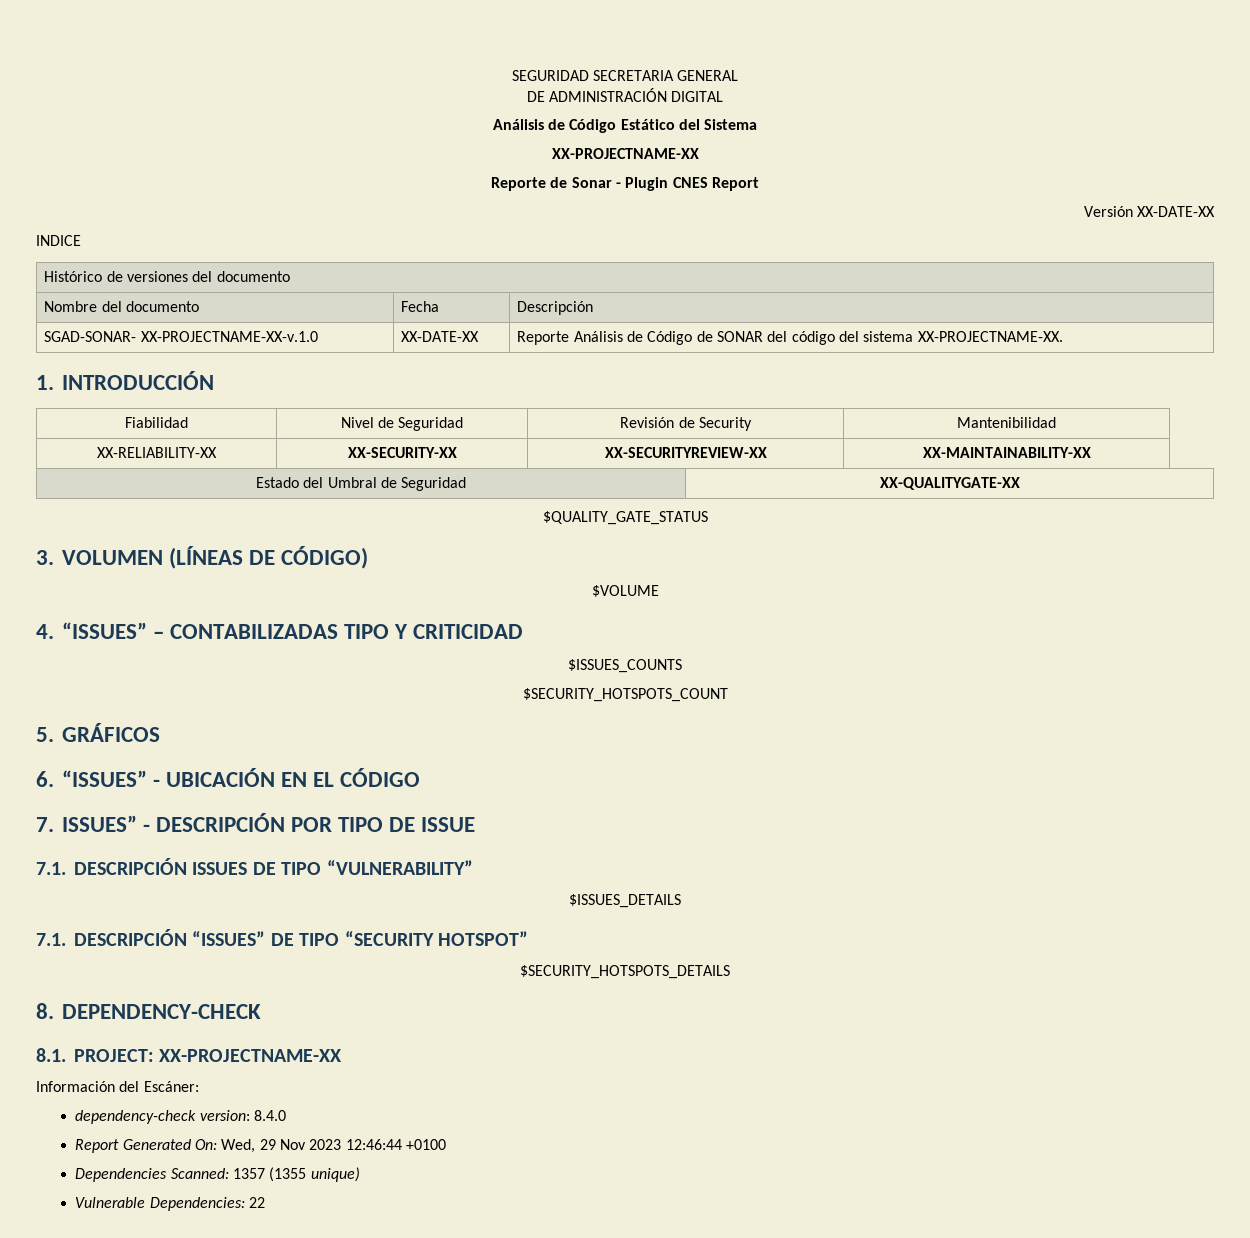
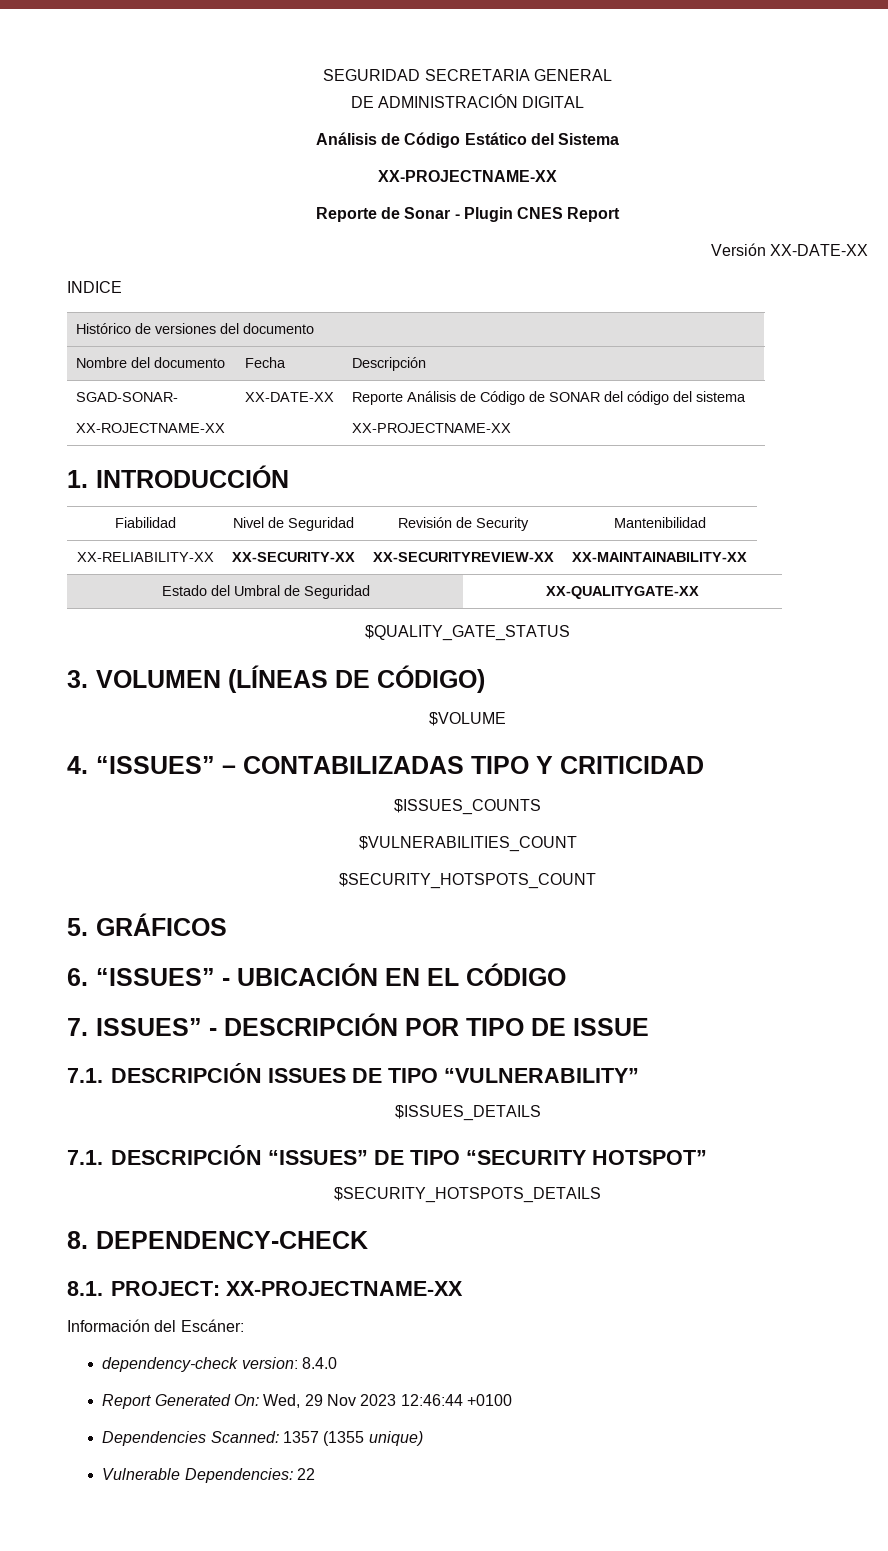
[140,331,318,342] XX-PROJECTNAME-XX-v.1.0 -> [75,423,225,433] // XX-ROJECTNAME-XX
[917,331,1063,342] XX-PROJECTNAME-XX. -> [351,423,511,433] // XX-PROJECTNAME-XX
(682, 666) none -> [358,836,577,852] // $VULNERABILITIES_COUNT

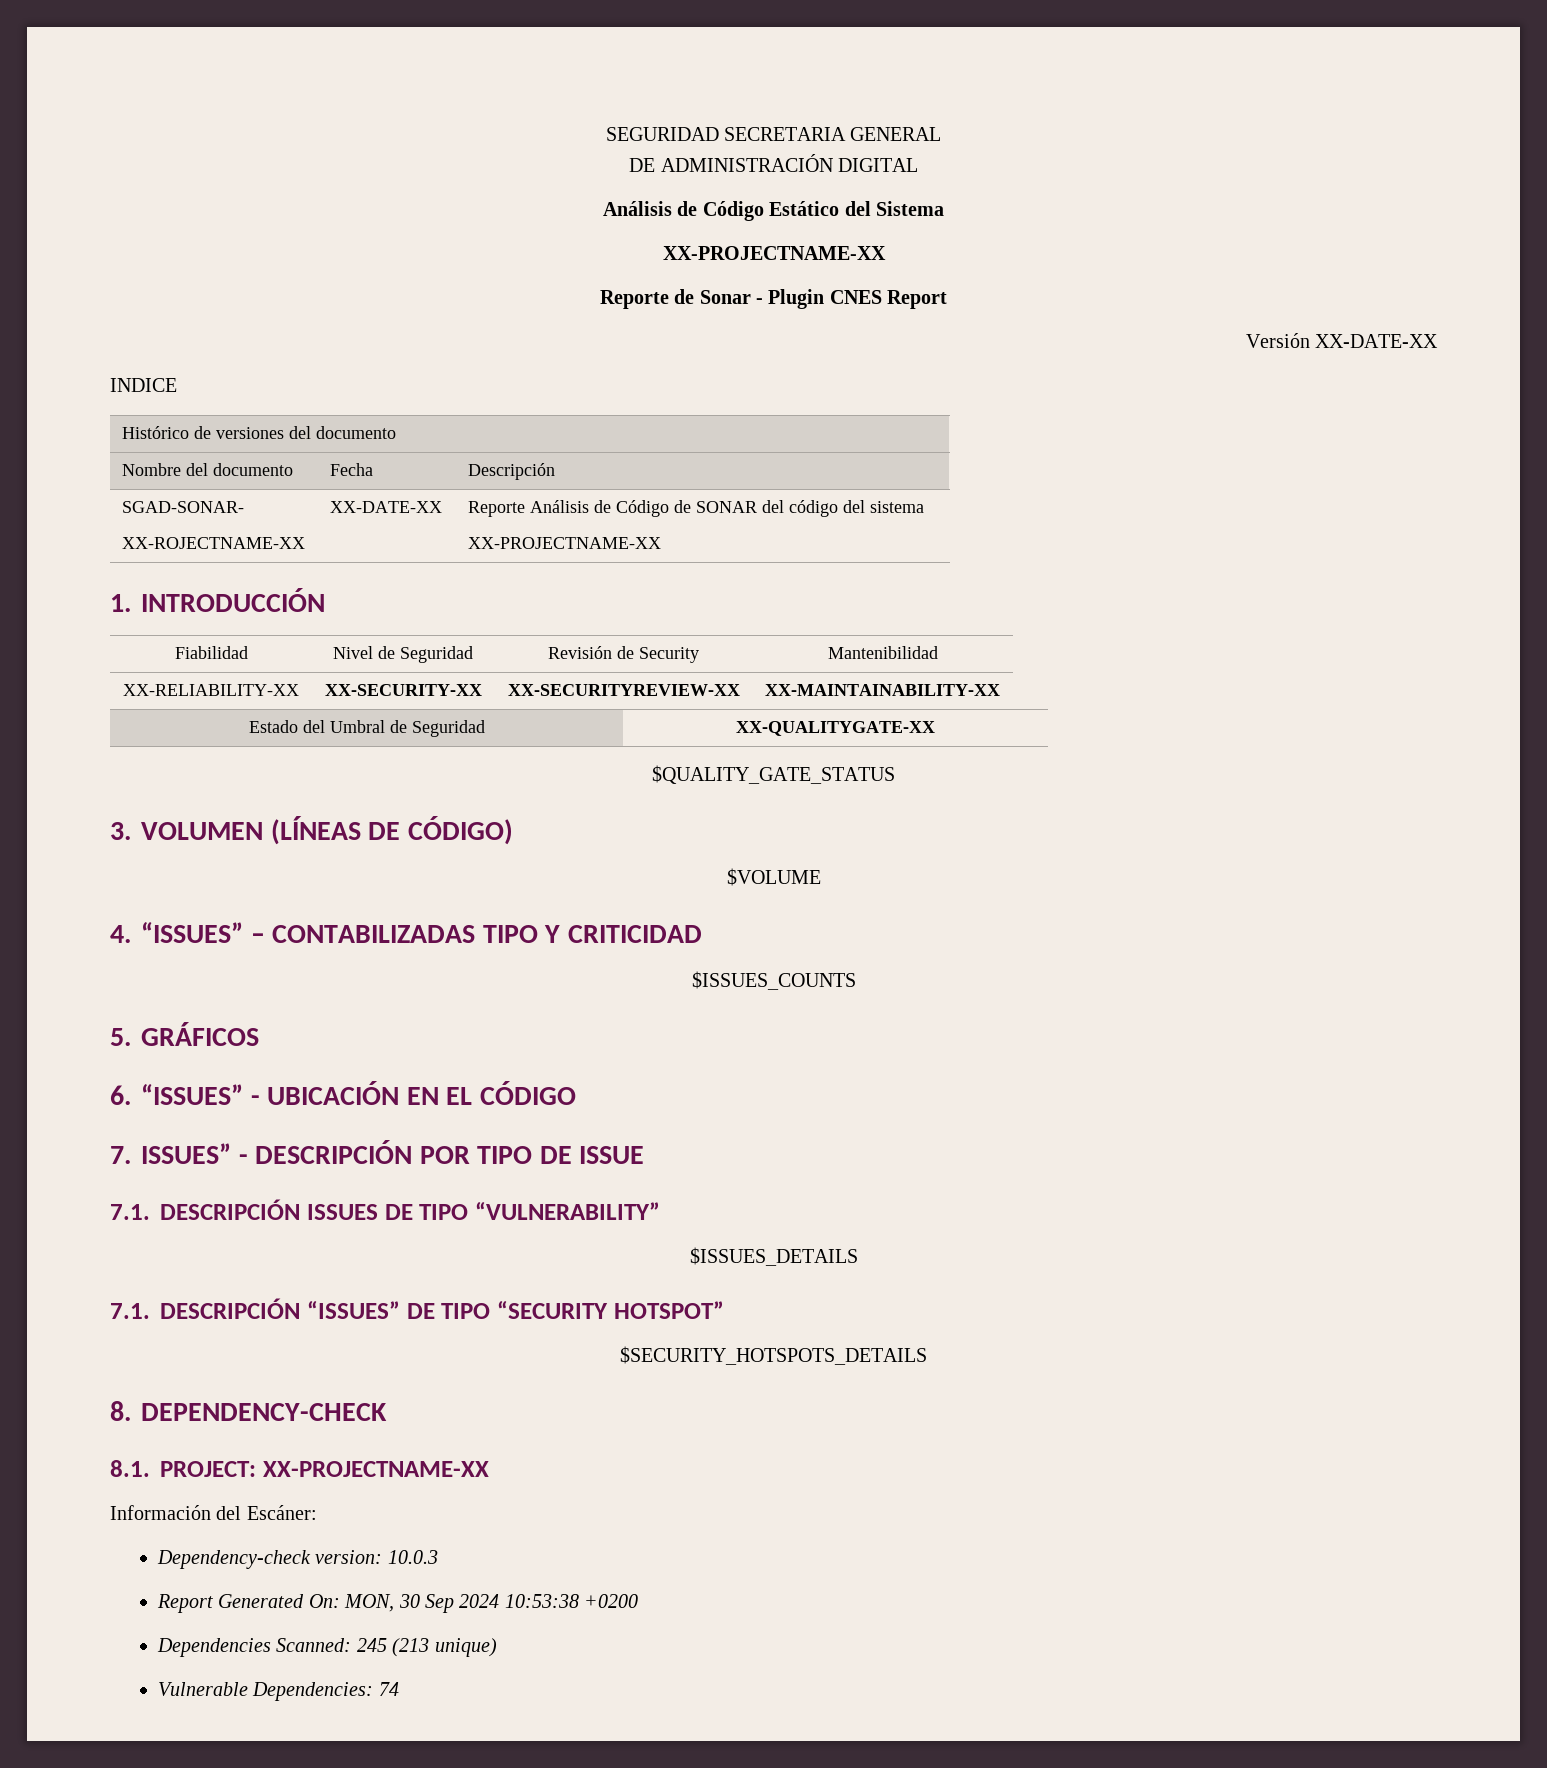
[358,836,577,852] [339,873,596,889] // $VULNERABILITIES_COUNT // $SECURITY_HOTSPOTS_COUNT -> (856, 980) none
[102,1357,338,1372] dependency-check version: 8.4.0 -> [156,1550,438,1569] Dependency-check version: 10.0.3
[263,1394,512,1408] Wed, 29 Nov 2023 12:46:44 +0100 -> [344,1594,639,1613] MON, 30 Sep 2024 10:53:38 +0200
[283,1431,365,1446] 1357 (1355 -> [356,1638,430,1657] 245 (213
[297,1468,316,1480] 22 -> [378,1682,399,1696] 74

